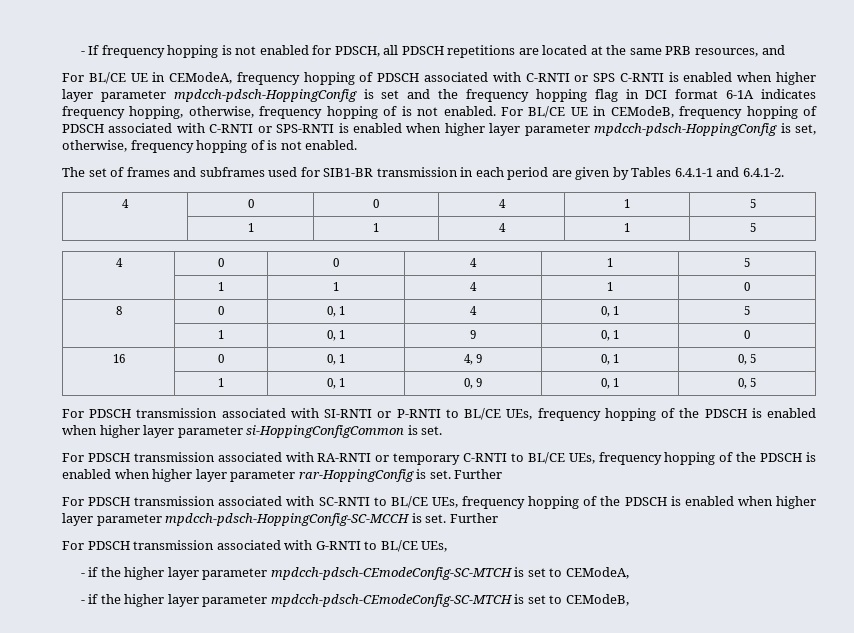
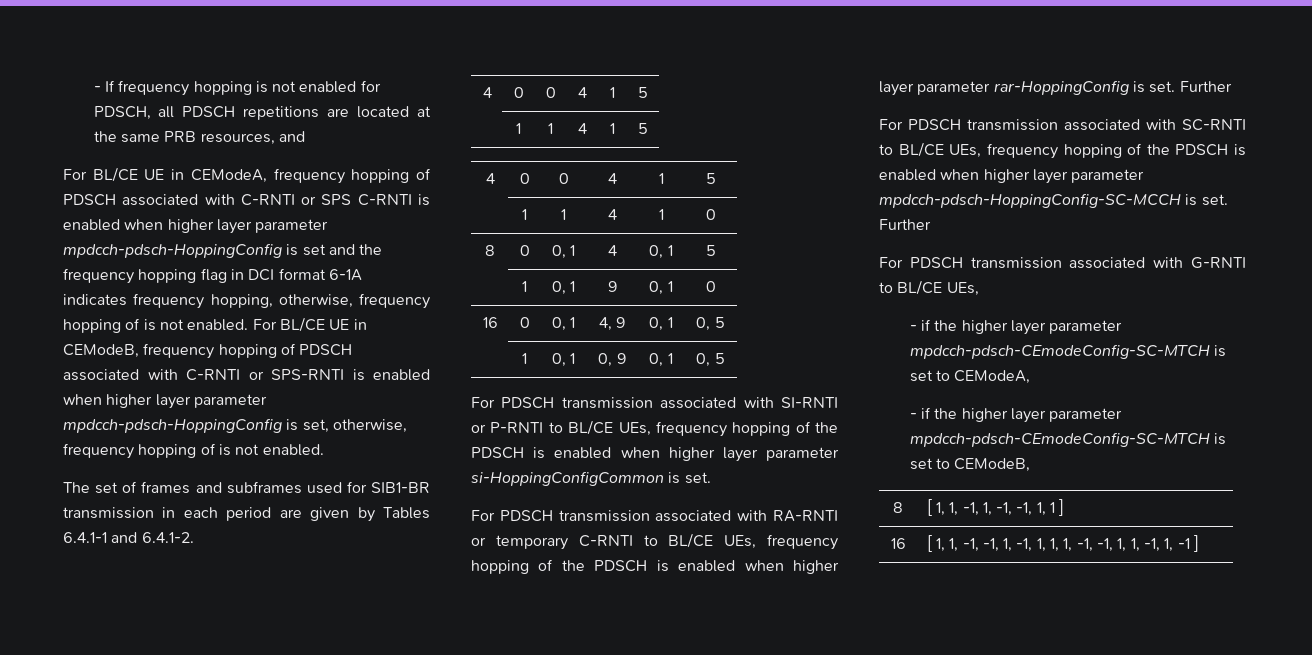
(629, 600) none -> [893,502,903,513] [926,499,1065,516] [890,538,906,549] [926,535,1199,552] // 8 | [ 1, 1, -1, 1, -1, -1, 1, 1 ] // 16 | [ 1, 1, -1, -1, 1, -1, 1, 1, 1, -1, -1, 1, 1, -1, 1, -1 ]

